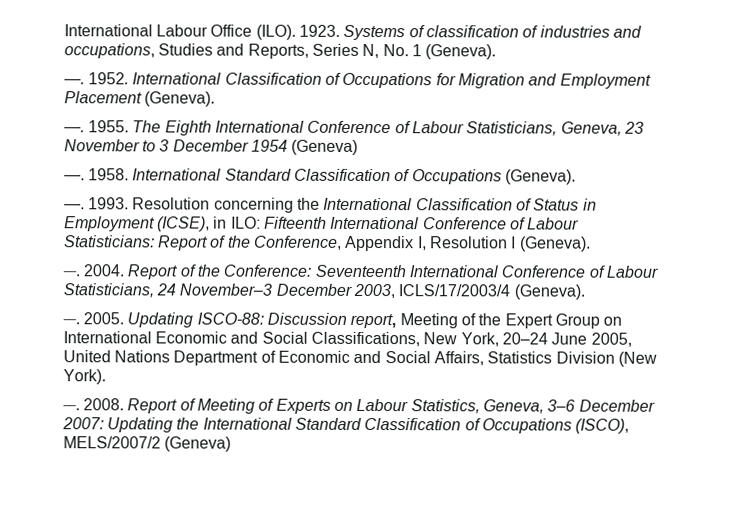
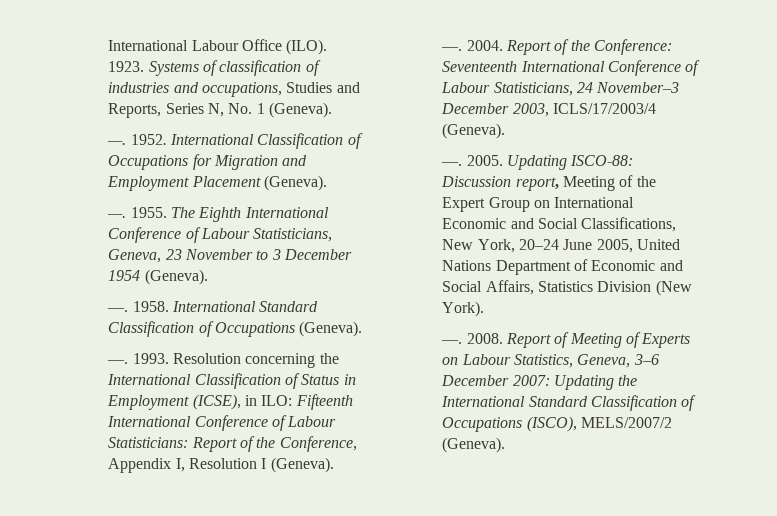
[291,139,359,155] (Geneva) -> [144,269,208,285] (Geneva).
[61,270,80,277] __. -> [441,47,463,51] —.
[61,318,80,325] __. -> [441,162,463,166] —.
[61,404,80,411] __. -> [441,340,463,344] —.
[164,436,232,452] (Geneva) -> [442,437,506,453] (Geneva).

